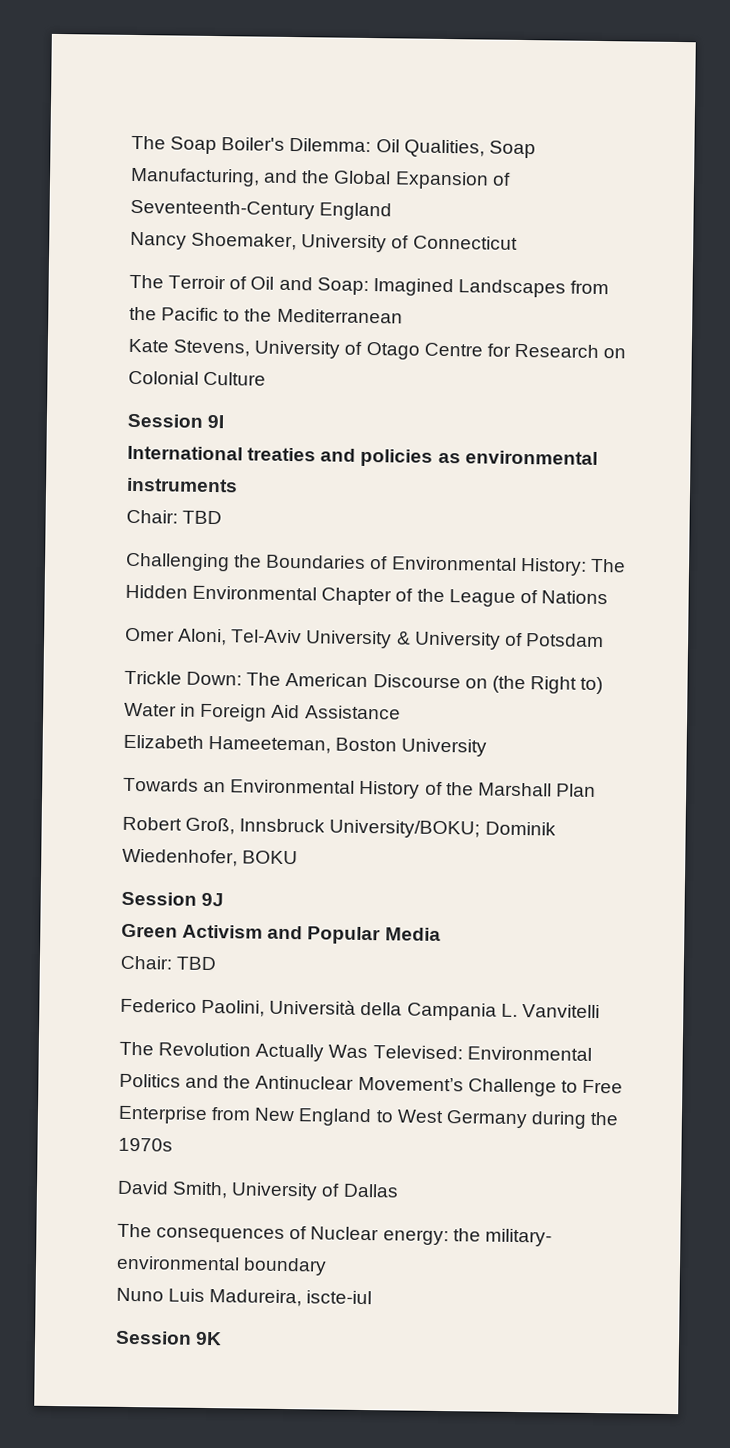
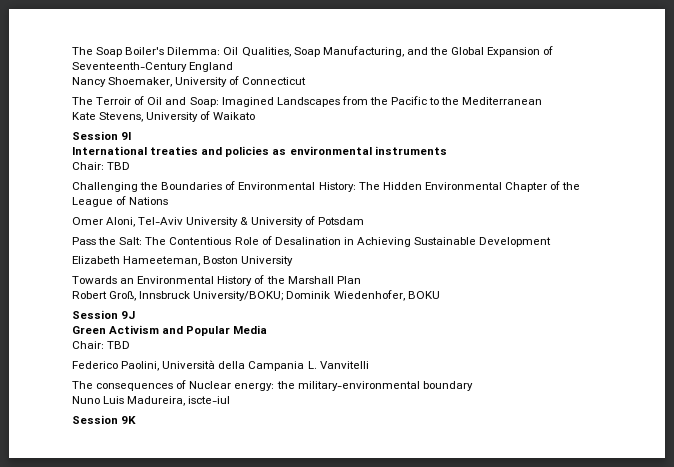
[365,341,627,360] [128,370,267,386] Otago Centre for Research on Colonial Culture -> [213,112,256,120] Waikato
[124,670,604,695] [124,702,401,722] Trickle Down: The American Discourse on (the Right to) Water in Foreign Aid Assistance -> [72,236,552,247] Pass the Salt: The Contentious Role of Desalination in Achieving Sustainable Development
[119,1041,592,1062] [119,1073,623,1097] [118,1105,620,1129] [118,1137,173,1152] [117,1180,399,1201] // The Revolution Actually Was Televised: Environmental Politics and the Antinuclear Movement’s Challenge to Free Enterprise from New England to West Germany during the 1970s // David Smith, University of Dallas -> (369, 365) none
[484,1228,552,1247] [116,1255,240,1271] military- environmental -> [297,381,420,391] military-environmental

